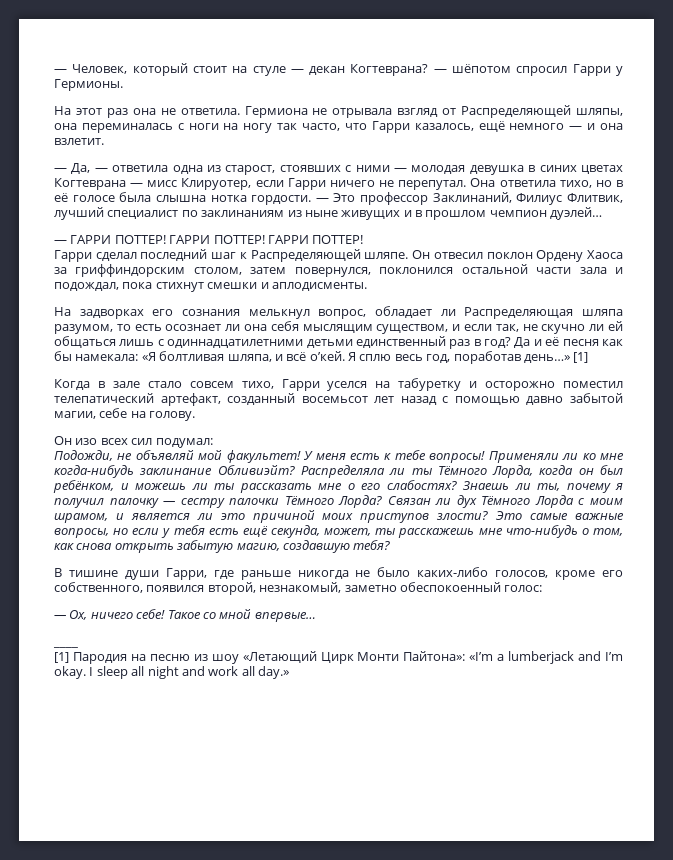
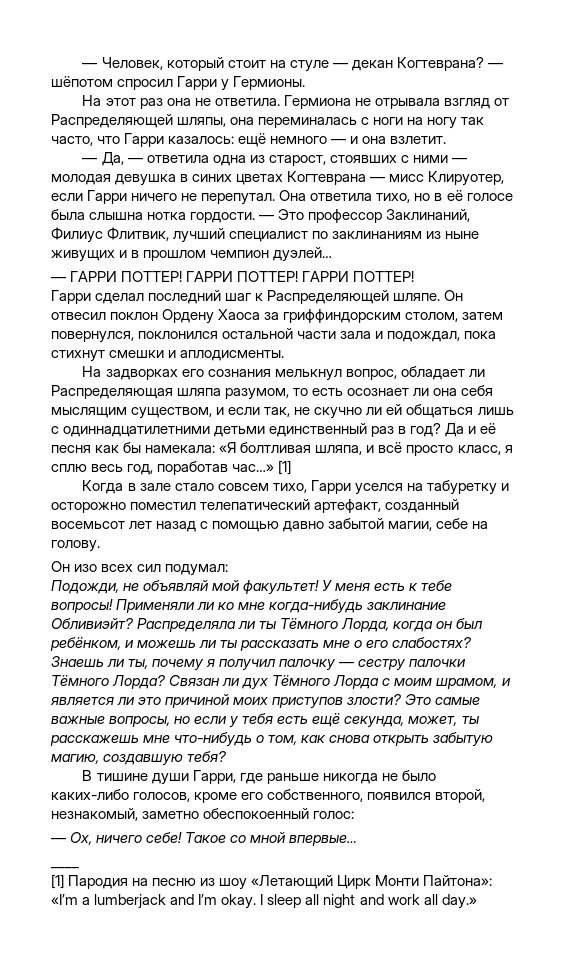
[414,123,474,131] казалось, -> [168,136,235,144] казалось:
[309,351,356,361] о’кей. Я -> [406,445,513,456] просто класс, я
[523,354,570,363] день…» -> [232,464,275,472] час…»

